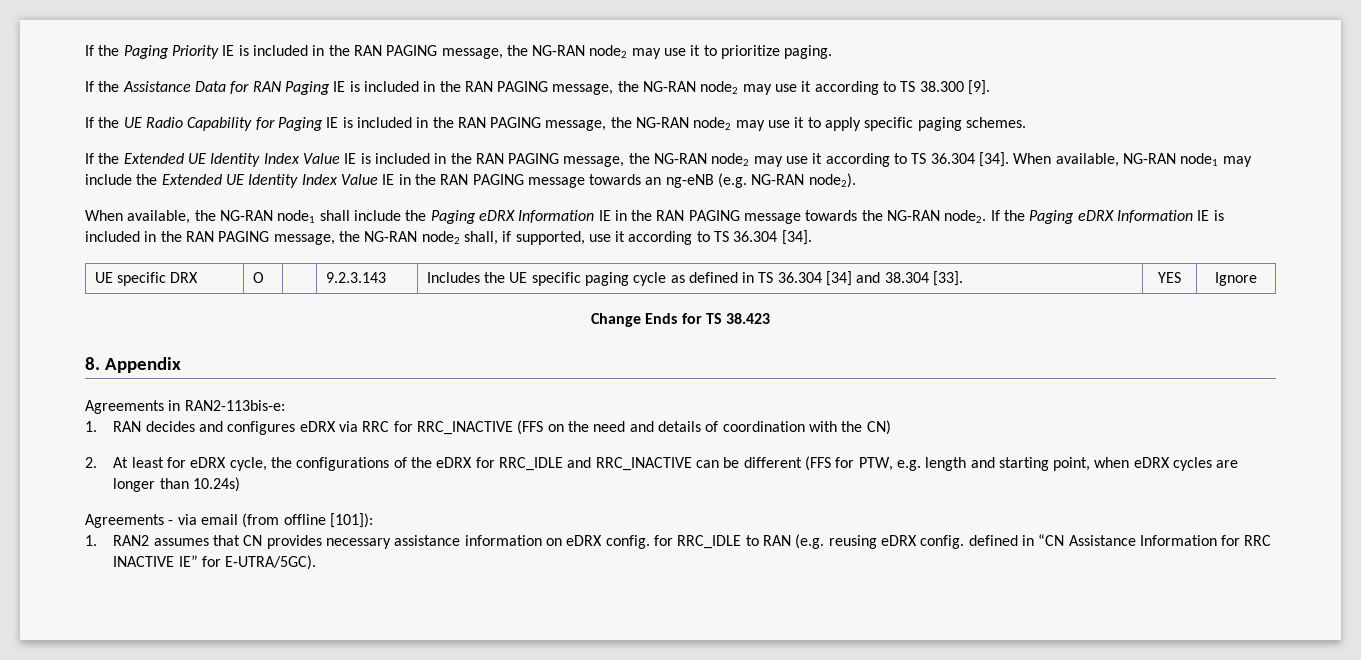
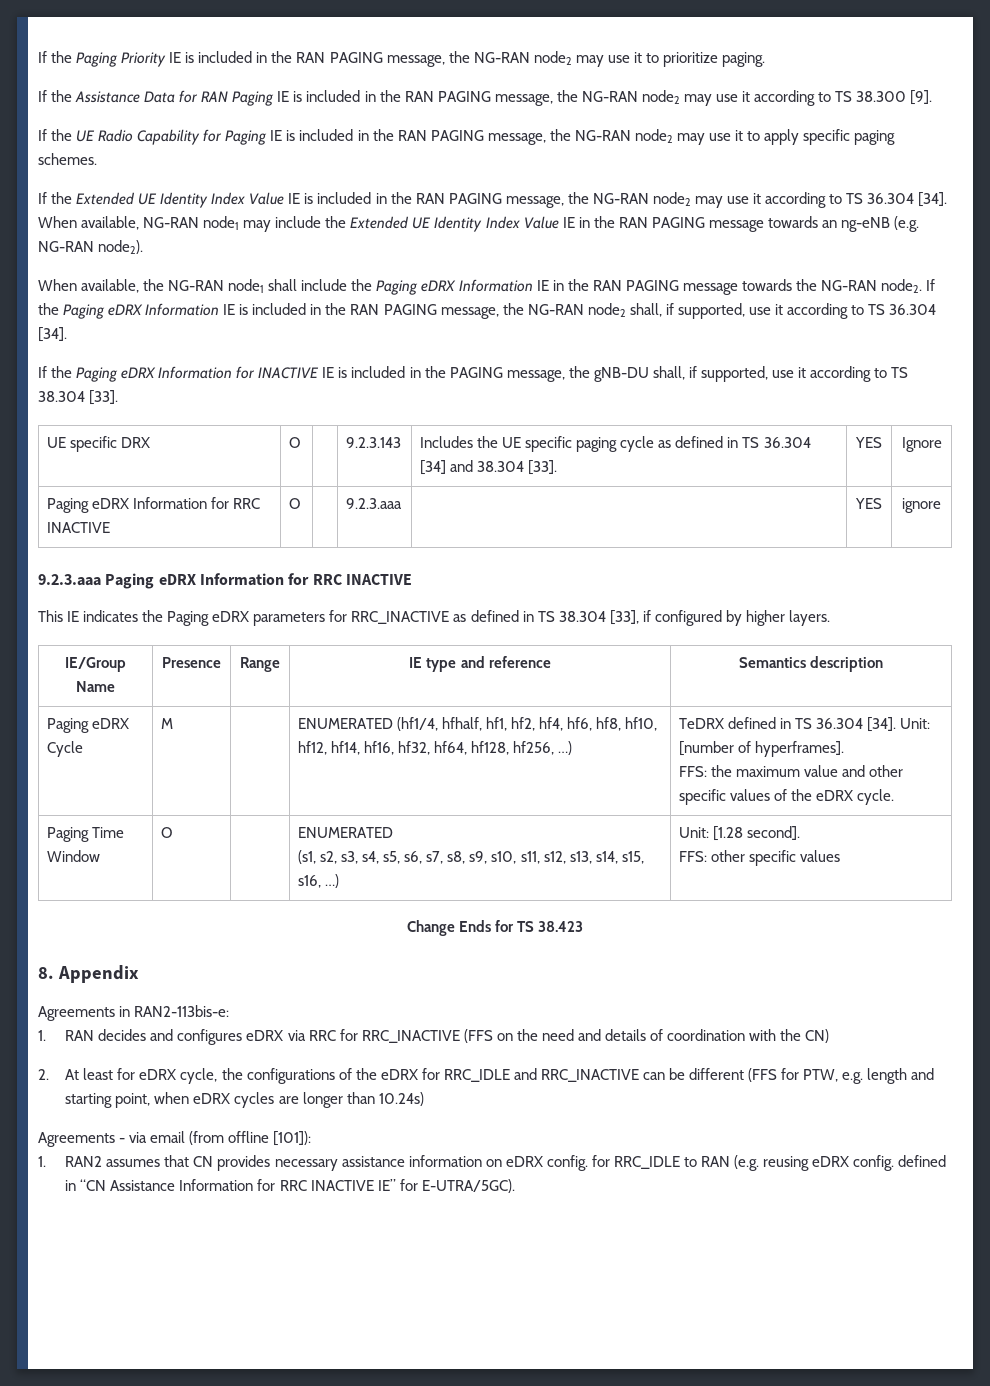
(812, 237) none -> [38,366,909,382] [38,390,119,405] // If the Paging eDRX Information for INACTIVE IE is included in the PAGING message, the gNB-DU shall, if supported, use it according to TS 38.304 [33].
(1257, 279) none -> [47,497,261,513] [47,522,111,533] [289,498,302,509] [346,498,403,509] [855,498,882,509] [902,498,941,513] [38,573,412,589] [38,610,830,626] [65,657,126,672] [76,681,115,692] [162,657,221,668] [239,657,280,672] [409,656,551,672] [738,656,884,672] [47,718,130,733] [47,741,84,757] [161,718,174,729] [298,717,658,731] [298,741,573,755] [679,717,931,732] [679,741,845,757] [679,765,904,777] [679,789,895,805] [47,827,125,842] [47,850,101,862] [161,827,174,838] [298,827,394,838] [298,850,644,864] [298,874,340,888] [679,826,801,841] [679,850,841,866] // Paging eDRX Information for RRC INACTIVE | O | | 9.2.3.aaa | | YES | ignore // 9.2.3.aaa Paging eDRX Information for RRC INACTIVE // This IE indicates the Paging eDRX parameters for RRC_INACTIVE as defined in TS 38.304 [33], if configured by higher layers. // IE/Group Name | Presence | Range | IE type and reference | Semantics description // Paging eDRX Cycle | M | | ENUMERATED (hf1/4, hfhalf, hf1, hf2, hf4, hf6, hf8, hf10, hf12, hf14, hf16, hf32, hf64, hf128, hf256, …) | TeDRX defined in TS 36.304 [34]. Unit: [number of hyperframes]. // FFS: the maximum value and other specific values of the eDRX cycle. // Paging Time Window | O | | ENUMERATED // (s1, s2, s3, s4, s5, s6, s7, s8, s9, s10, s11, s12, s13, s14, s15, s16, …) | Unit: [1.28 second]. // FFS: other specific values

